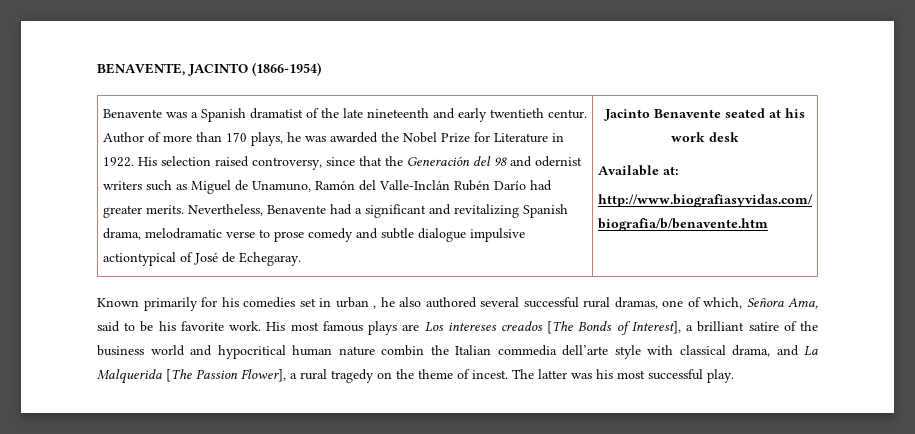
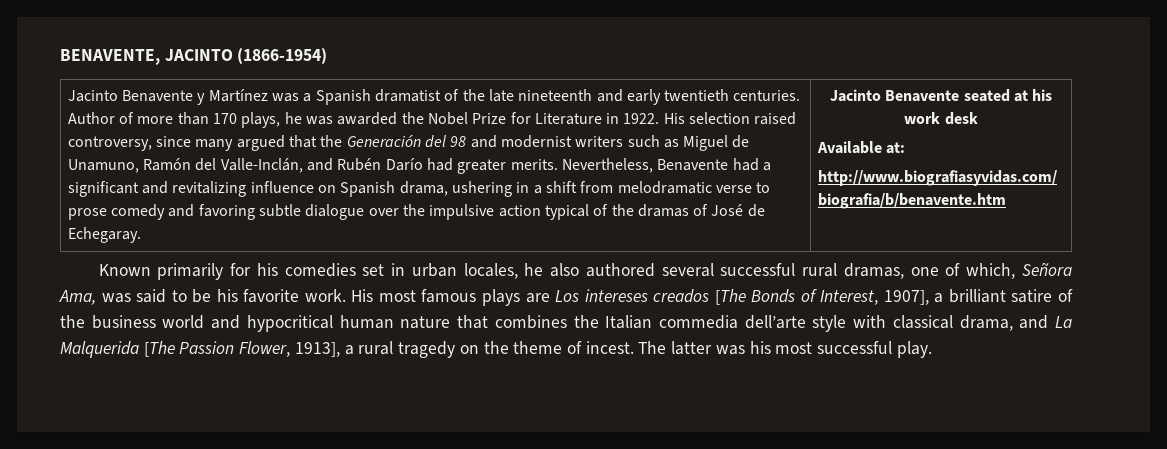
[102,109,162,118] Benavente -> [67,89,268,105] Jacinto Benavente y Martínez
[547,109,587,119] centur. -> [733,90,801,101] centuries.
(355, 161) none -> [195,135,285,151] many argued
[534,156,582,167] odernist -> [500,135,572,148] modernist
[378,180,450,190] Valle-Inclán -> [220,158,333,173] Valle-Inclán, and
[522,204,568,218] [102,228,141,240] Spanish drama, -> [250,181,614,197] influence on Spanish drama, ushering in a shift from
(378, 233) none -> [198,204,255,220] favoring
[469,228,525,242] [102,252,176,266] impulsive actiontypical -> [368,204,689,220] over the impulsive action typical of the dramas
[373,305,376,309] , -> [463,263,518,279] locales,
(818, 303) none -> [101,293,131,303] was
[631,321,681,334] Interest], -> [820,290,929,305] Interest, 1907],
[381,345,424,356] combin -> [457,315,567,329] that combines
[241,369,286,382] Flower], -> [239,341,340,357] Flower, 1913],

